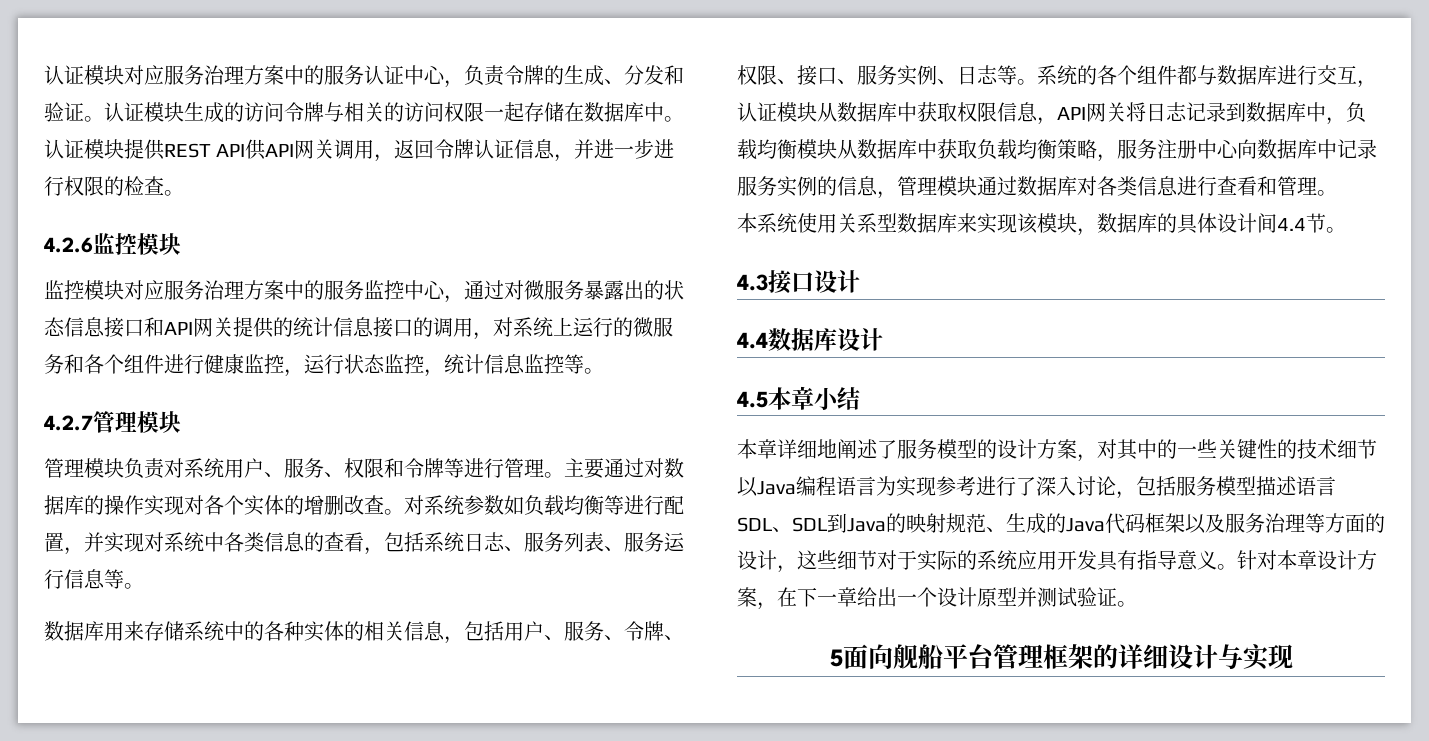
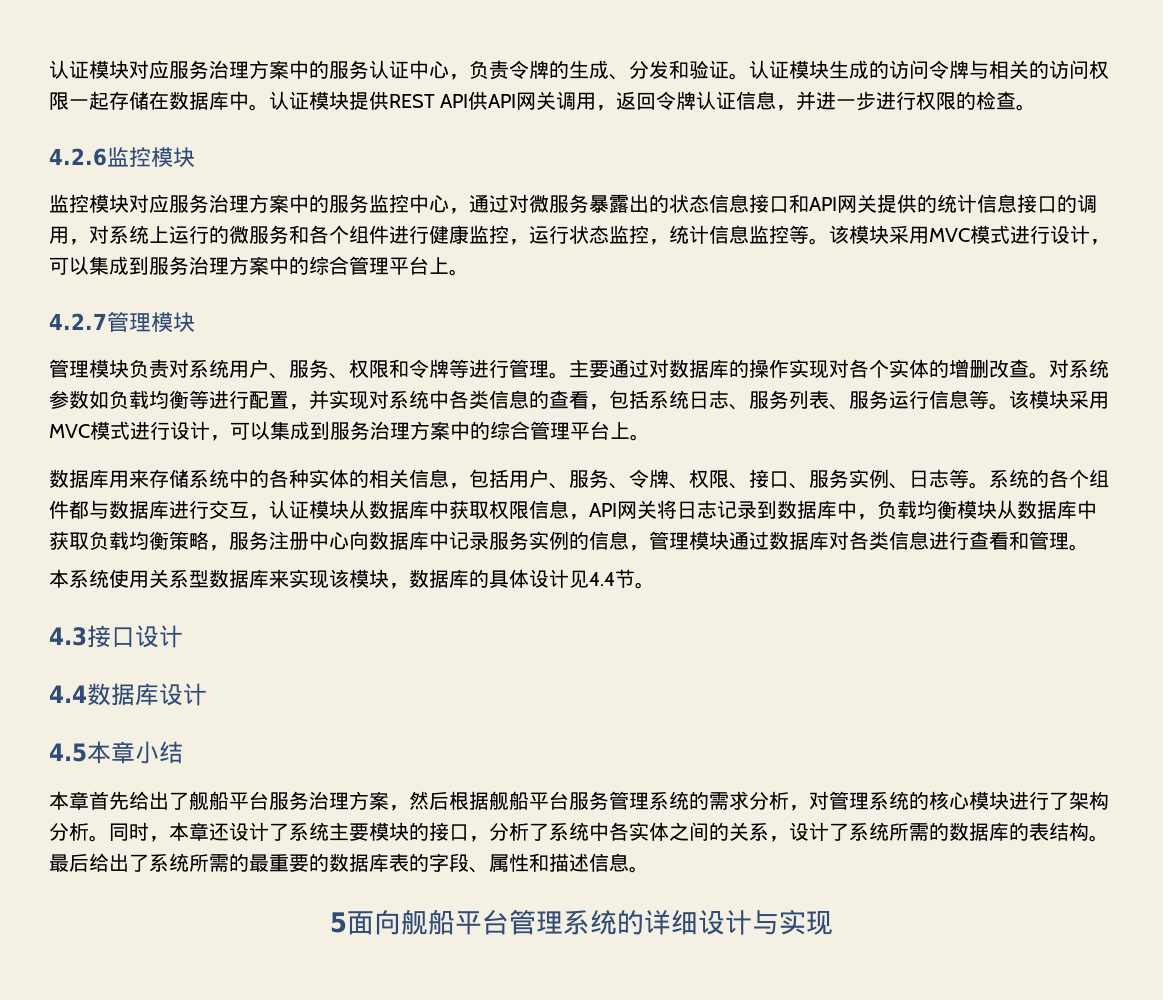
(604, 371) none -> [829,225,1110,245] [49,256,469,276] 该模块采用MVC模式进行设计，可以集成到服务治理方案中的综合管理平台上。
(144, 586) none -> [1009,390,1109,409] [49,421,650,441] 该模块采用MVC模式进行设计，可以集成到服务治理方案中的综合管理平台上。
[1257,213,1277,233] 间 -> [569,570,589,588] 见
[777,439,1377,462] [737,476,1336,499] [737,513,1385,534] [737,550,1377,573] [737,587,1117,610] 详细地阐述了服务模型的设计方案，对其中的一些关键性的技术细节以Java编程语言为实现参考进行了深入讨论，包括服务模型描述语言SDL、SDL到Java的映射规范、生成的Java代码框架以及服务治理等方面的设计，这些细节对于实际的系统应用开发具有指导意义。针对本章设计方案，在下一章给出一个设计原型并测试验证 -> [89,791,1109,811] [49,822,1109,842] [49,853,629,873] 首先给出了舰船平台服务治理方案，然后根据舰船平台服务管理系统的需求分析，对管理系统的核心模块进行了架构分析。同时，本章还设计了系统主要模块的接口，分析了系统中各实体之间的关系，设计了系统所需的数据库的表结构。最后给出了系统所需的最重要的数据库表的字段、属性和描述信息
[1042,644,1093,669] 框架 -> [563,910,617,935] 系统

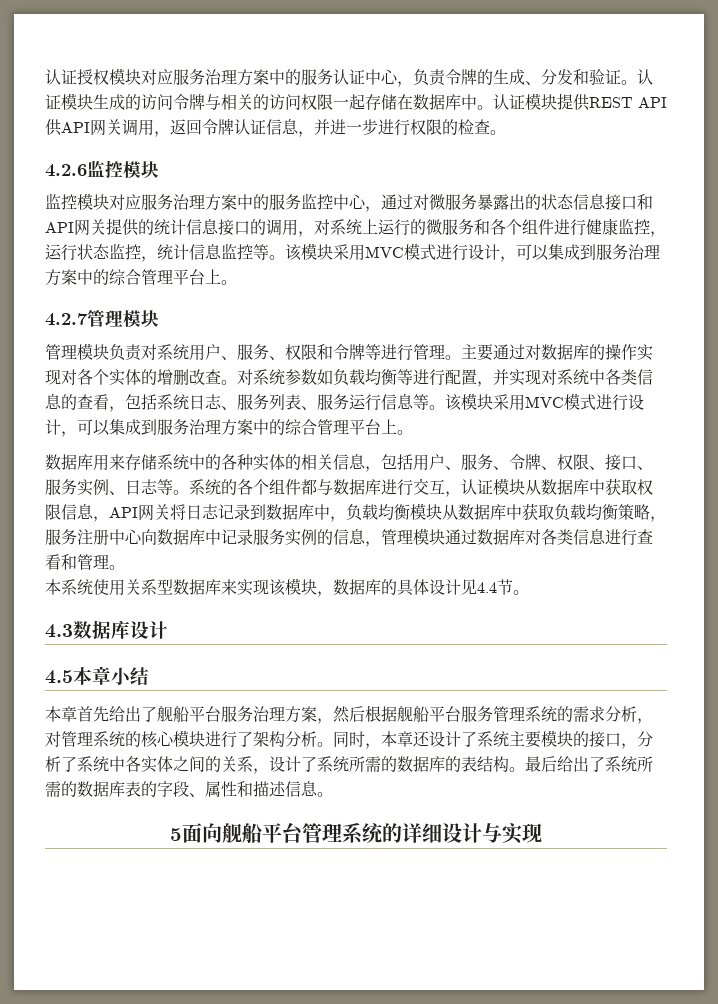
[49,60,89,79] 认证 -> [45,69,109,85] 认证授权
[87,625,183,648] [49,685,87,703] 接口设计 // 4.4 -> (73, 631) none
[249,853,329,872] 最重要的 -> (77, 789) none

